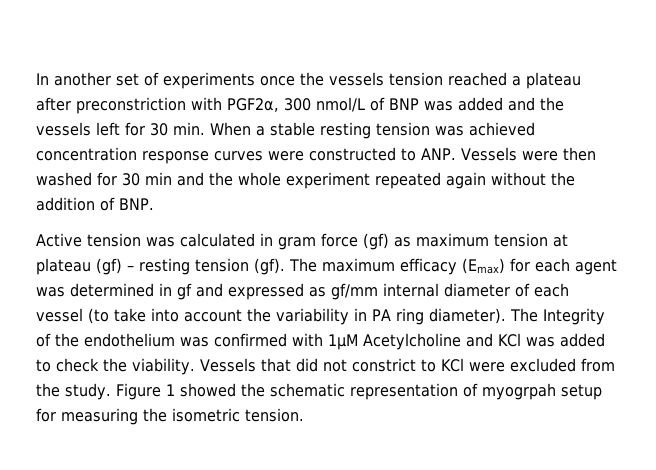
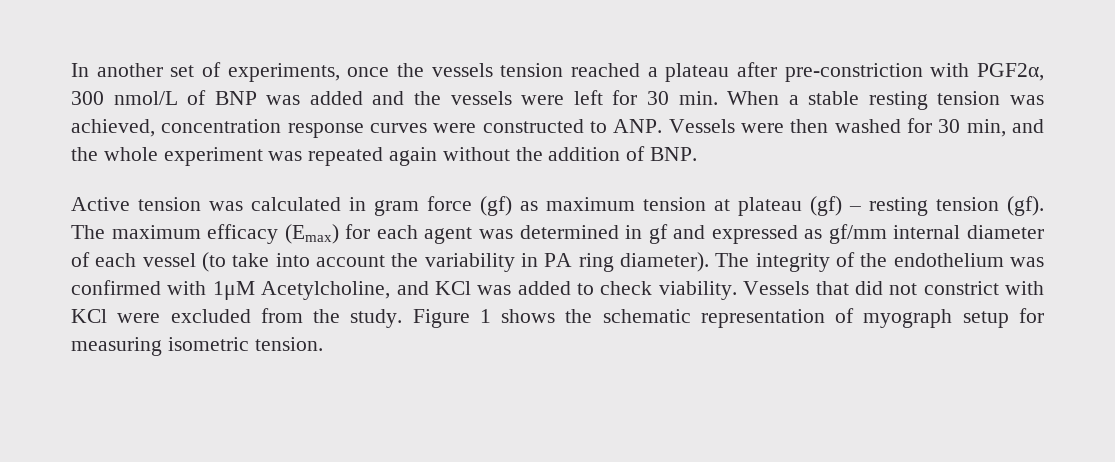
[163,72,255,89] experiments -> [227,63,340,82] experiments,
[76,97,186,114] preconstriction -> [784,63,923,82] pre-constriction
(91, 129) none -> [521,95,565,105] were
[469,122,535,136] achieved -> [71,119,155,137] achieved,
[145,172,172,185] min -> [966,119,1006,137] min,
(370, 180) none -> [268,151,303,161] was
[542,308,605,325] Integrity -> [755,253,830,272] integrity
[363,333,461,350] Acetylcholine -> [261,281,391,300] Acetylcholine,
[103,358,127,372] the -> (653, 288) none
[420,359,436,372] to -> [1005,281,1044,295] with
[179,383,236,397] showed -> [501,309,556,323] shows
[481,383,556,400] myogrpah -> [863,309,953,328] myograph
[143,408,167,422] the -> (162, 346) none

